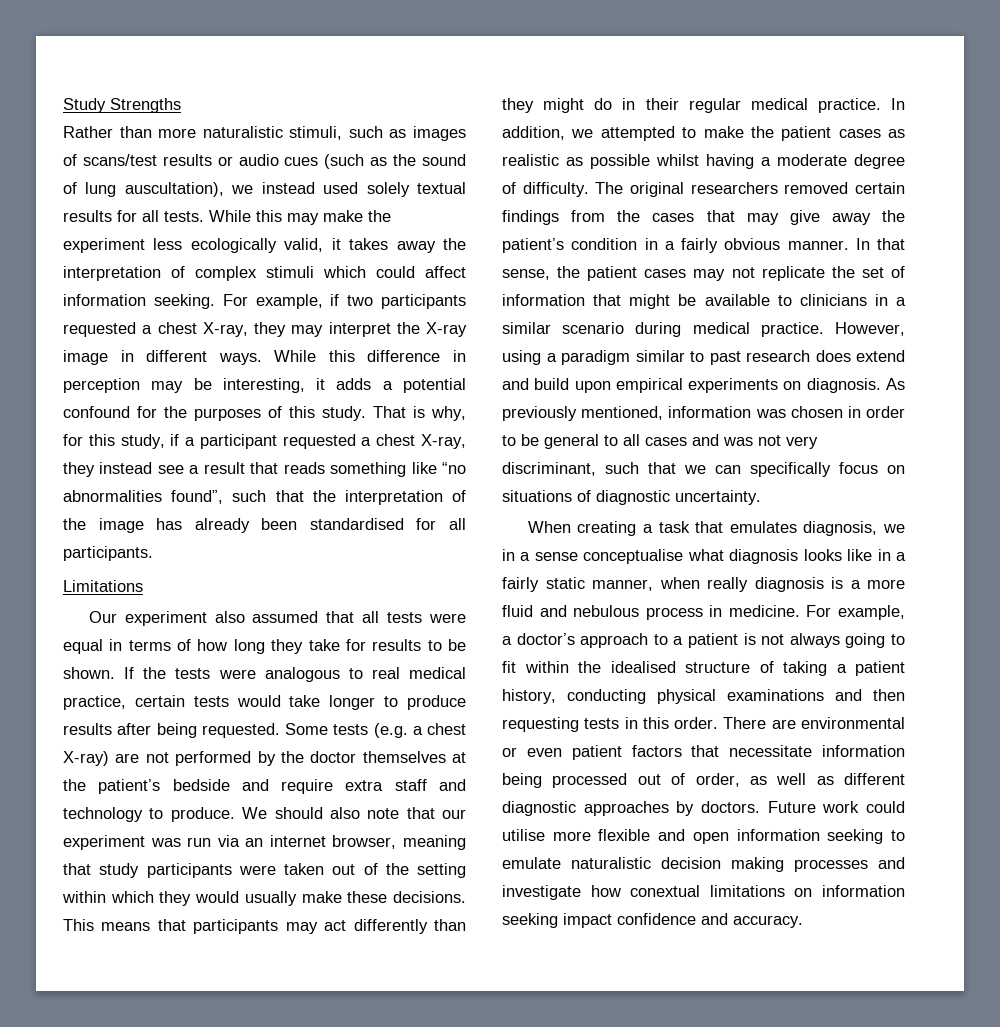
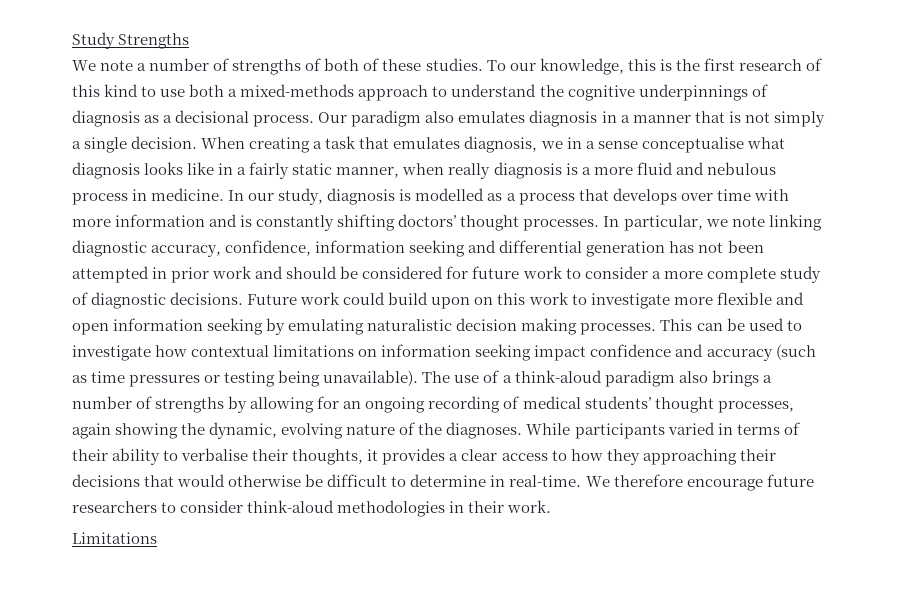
[63,126,466,141] [63,154,467,169] [63,182,466,197] [63,210,391,225] [63,238,467,253] [63,266,466,281] [63,294,466,309] [63,322,467,337] [63,350,466,365] [63,378,466,393] [63,406,466,421] [63,434,466,449] [63,462,467,477] [63,490,466,505] [63,518,466,533] [63,546,153,561] [63,580,143,592] [88,611,467,626] [63,639,467,654] [63,667,466,682] [63,695,466,710] [63,723,466,738] [63,751,466,766] [63,779,466,794] [63,807,466,822] [63,835,466,850] [63,863,466,878] [62,891,466,906] [63,919,466,934] [502,98,905,113] [502,126,905,141] [502,154,905,169] [502,182,905,197] [502,210,905,225] [502,238,905,253] [502,266,905,281] [502,294,906,309] [502,322,905,337] [502,350,905,365] [502,378,905,393] [502,406,905,421] [502,434,818,449] [502,462,905,477] [502,490,761,505] Rather than more naturalistic stimuli, such as images of scans/test results or audio cues (such as the sound of lung auscultation), we instead used solely textual results for all tests. While this may make the experiment less ecologically valid, it takes away the interpretation of complex stimuli which could affect information seeking. For example, if two participants requested a chest X-ray, they may interpret the X-ray image in different ways. While this difference in perception may be interesting, it adds a potential confound for the purposes of this study. That is why, for this study, if a participant requested a chest X-ray, they instead see a result that reads something like “no abnormalities found”, such that the interpretation of the image has already been standardised for all participants. // Limitations // Our experiment also assumed that all tests were equal in terms of how long they take for results to be shown. If the tests were analogous to real medical practice, certain tests would take longer to produce results after being requested. Some tests (e.g. a chest X-ray) are not performed by the doctor themselves at the patient’s bedside and require extra staff and technology to produce. We should also note that our experiment was run via an internet browser, meaning that study participants were taken out of the setting within which they would usually make these decisions. This means that participants may act differently than they might do in their regular medical practice. In addition, we attempted to make the patient cases as realistic as possible whilst having a moderate degree of difficulty. The original researchers removed certain findings from the cases that may give away the patient’s condition in a fairly obvious manner. In that sense, the patient cases may not replicate the set of information that might be available to clinicians in a similar scenario during medical practice. However, using a paradigm similar to past research does extend and build upon empirical experiments on diagnosis. As previously mentioned, information was chosen in order to be general to all cases and was not very discriminant, such that we can specifically focus on situations of diagnostic uncertainty. // -> [72,58,822,75] [72,84,768,101] [72,110,825,127] [72,136,198,153] We note a number of strengths of both of these studies. To our knowledge, this is the first research of this kind to use both a mixed-methods approach to understand the cognitive underpinnings of diagnosis as a decisional process. Our paradigm also emulates diagnosis in a manner that is not simply a single decision.
[806,605,905,620] [502,633,905,648] [502,661,905,676] [502,689,905,704] [502,717,905,732] [502,745,905,760] [502,773,905,788] [502,801,905,816] [502,829,545,841] For example, a doctor’s approach to a patient is not always going to fit within the idealised structure of taking a patient history, conducting physical examinations and then requesting tests in this order. There are environmental or even patient factors that necessitate information being processed out of order, as well as different diagnostic approaches by doctors. Future work could utilise -> [228,188,789,205] [72,214,822,231] [72,240,764,257] [72,266,821,283] [72,292,670,309] In our study, diagnosis is modelled as a process that develops over time with more information and is constantly shifting doctors’ thought processes. In particular, we note linking diagnostic accuracy, confidence, information seeking and differential generation has not been attempted in prior work and should be considered for future work to consider a more complete study of diagnostic decisions. Future work could build upon on this work to investigate
[891,830,905,841] [502,857,561,869] to emulate -> [266,318,365,335] by emulating
[794,857,905,872] processes and -> [580,318,802,335] processes. This can be used to
[630,885,701,897] conextual -> [191,345,270,357] contextual
[733,915,803,928] accuracy. -> [706,344,816,361] [72,370,772,387] [72,396,794,413] [72,422,800,439] [72,448,776,465] [72,474,814,491] [72,500,552,517] [72,532,157,544] accuracy (such as time pressures or testing being unavailable). The use of a think-aloud paradigm also brings a number of strengths by allowing for an ongoing recording of medical students’ thought processes, again showing the dynamic, evolving nature of the diagnoses. While participants varied in terms of their ability to verbalise their thoughts, it provides a clear access to how they approaching their decisions that would otherwise be difficult to determine in real-time. We therefore encourage future researchers to consider think-aloud methodologies in their work. // Limitations

